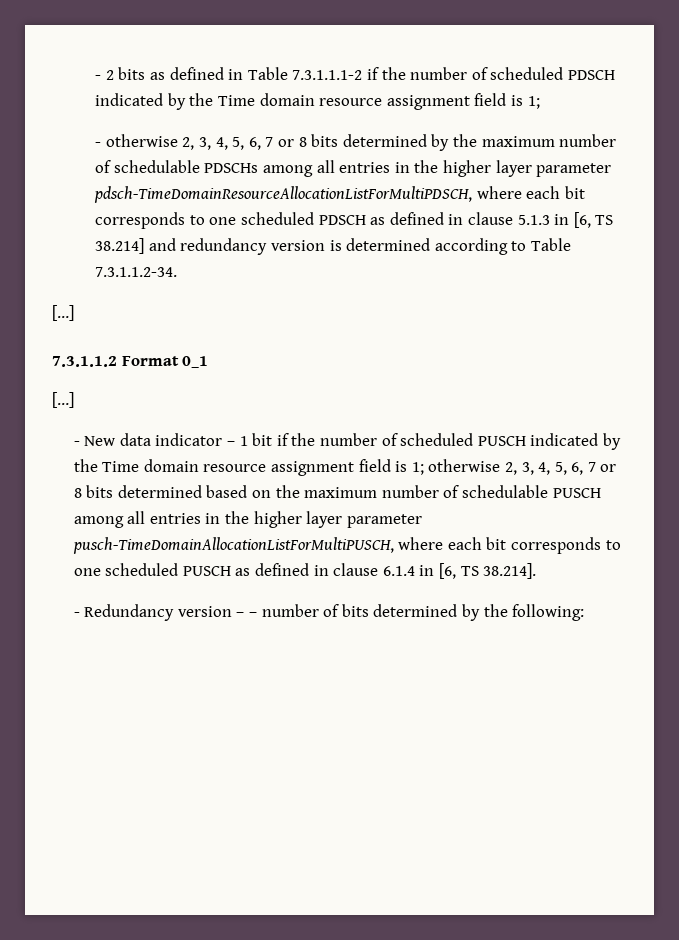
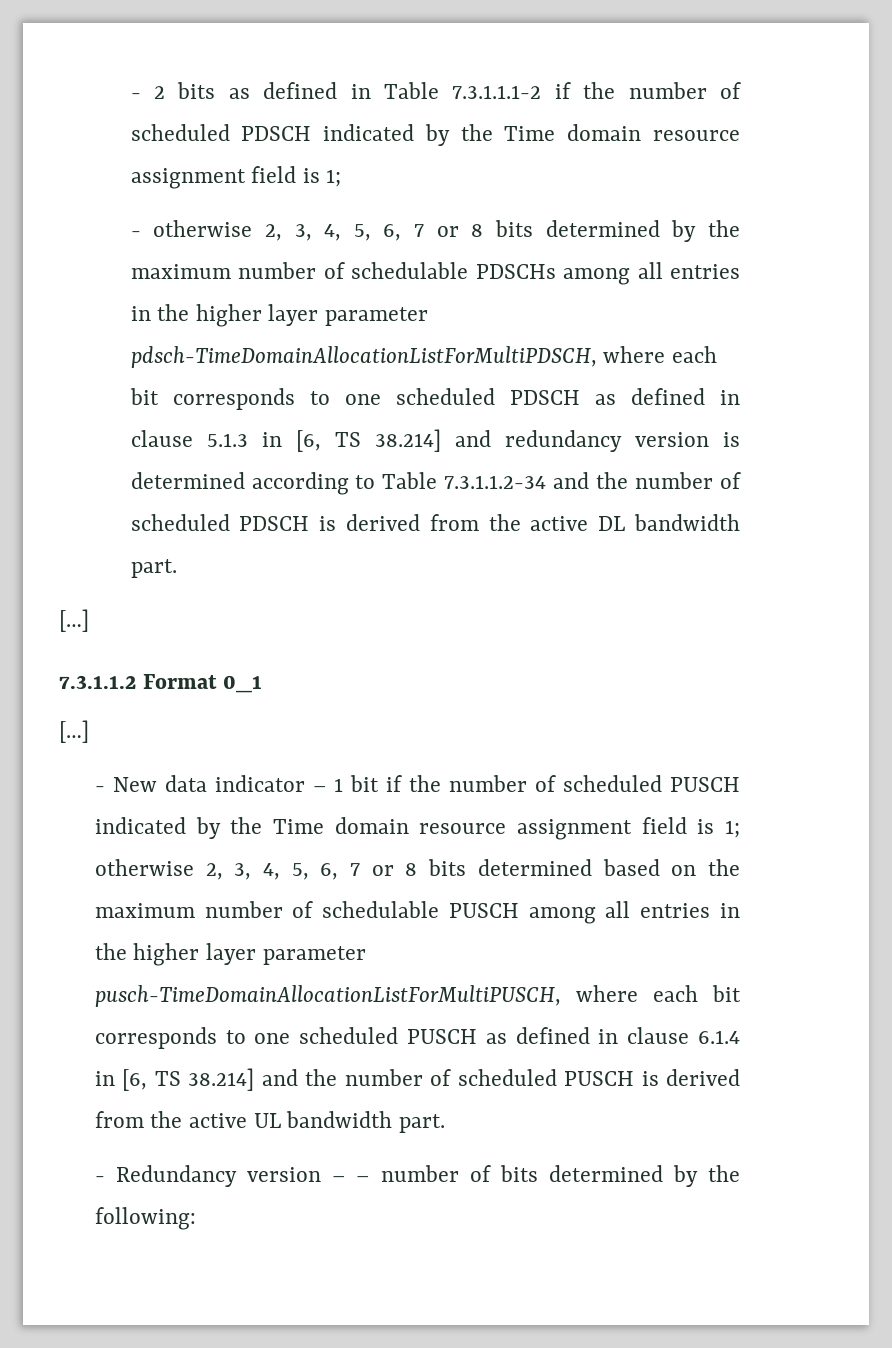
[94,186,473,203] pdsch-TimeDomainResourceAllocationListForMultiPDSCH, -> [130,346,597,368] pdsch-TimeDomainAllocationListForMultiPDSCH,
[95,267,178,277] 7.3.1.1.2-34. -> [444,472,742,489] [130,514,741,531] [130,559,177,578] 7.3.1.1.2-34 and the number of scheduled PDSCH is derived from the active DL bandwidth part.
[483,563,537,579] 38.214]. -> [188,1068,740,1091] [94,1111,445,1133] 38.214] and the number of scheduled PUSCH is derived from the active UL bandwidth part.

